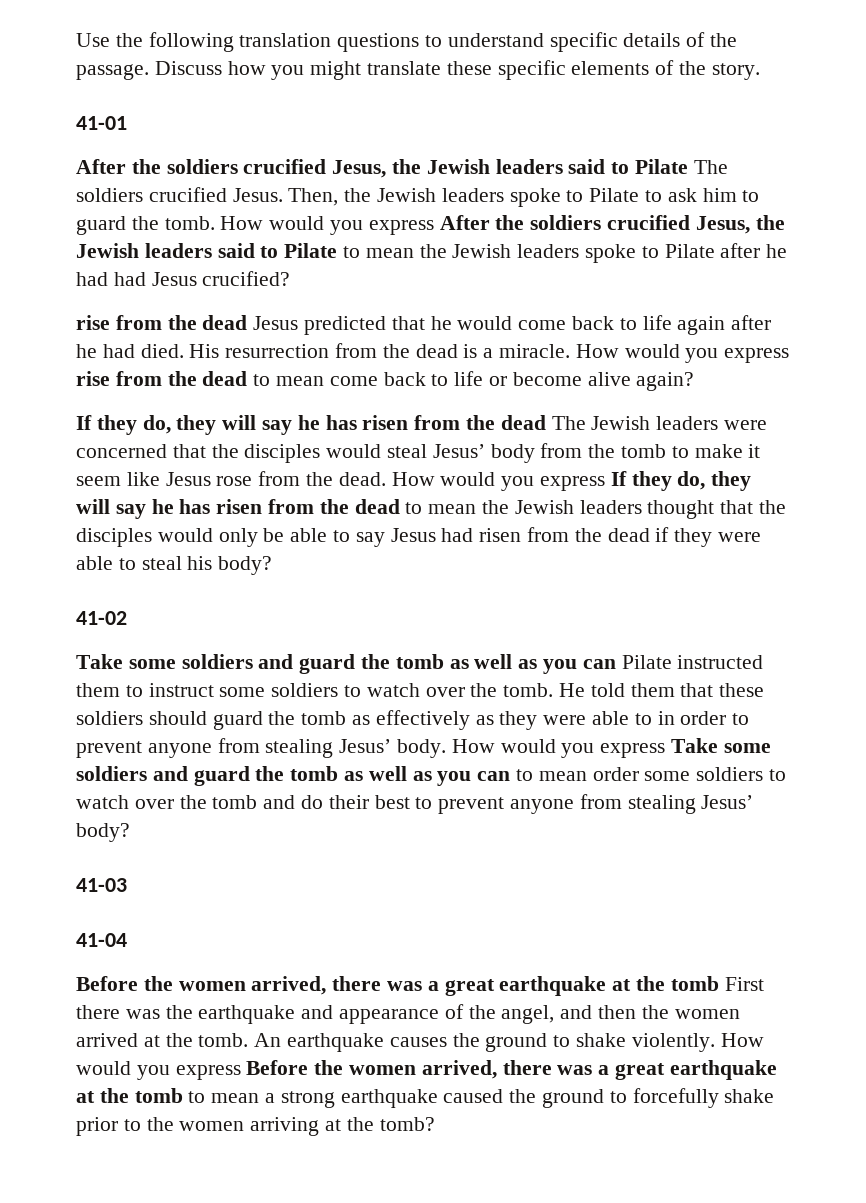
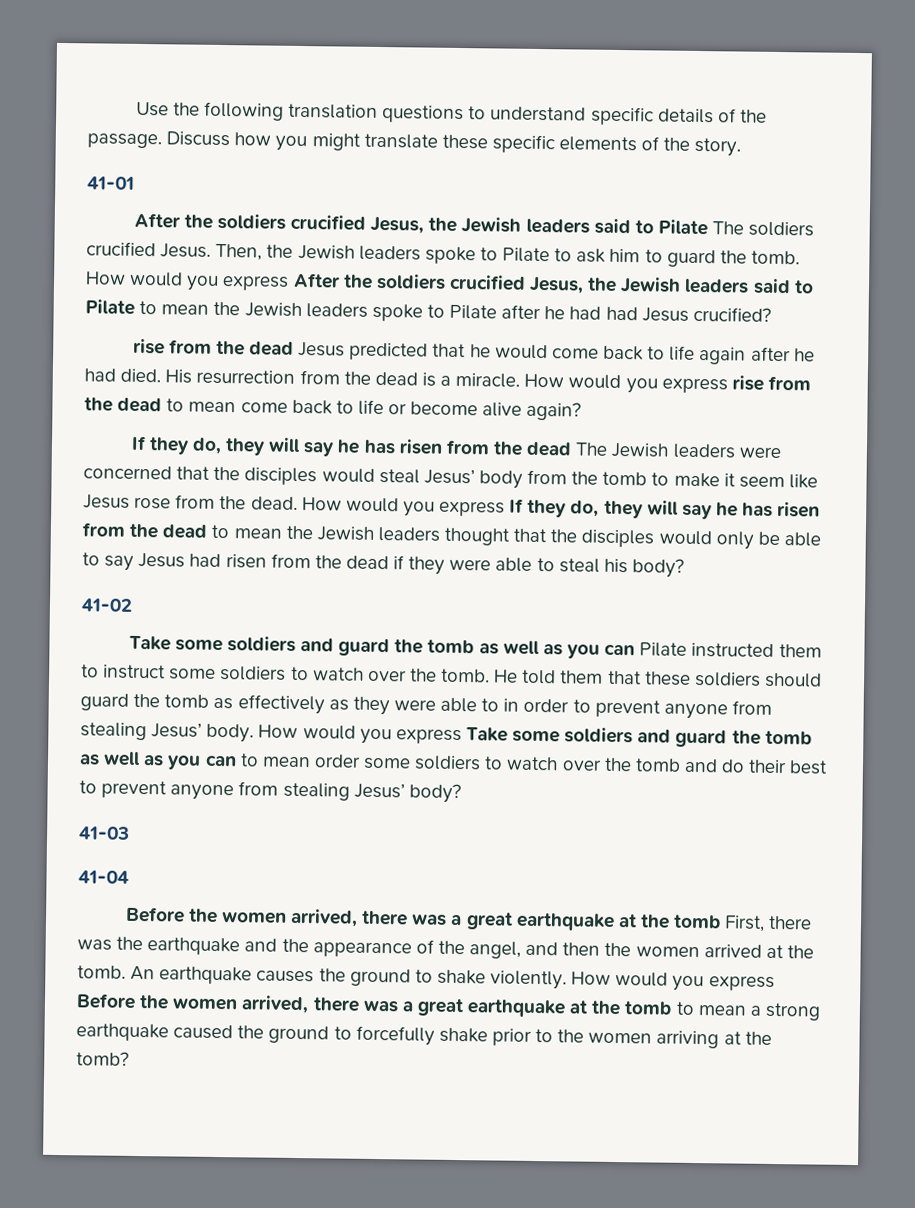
[724,977,764,991] First -> [724,915,766,932] First,
(334, 1012) none -> [281,938,309,953] the

